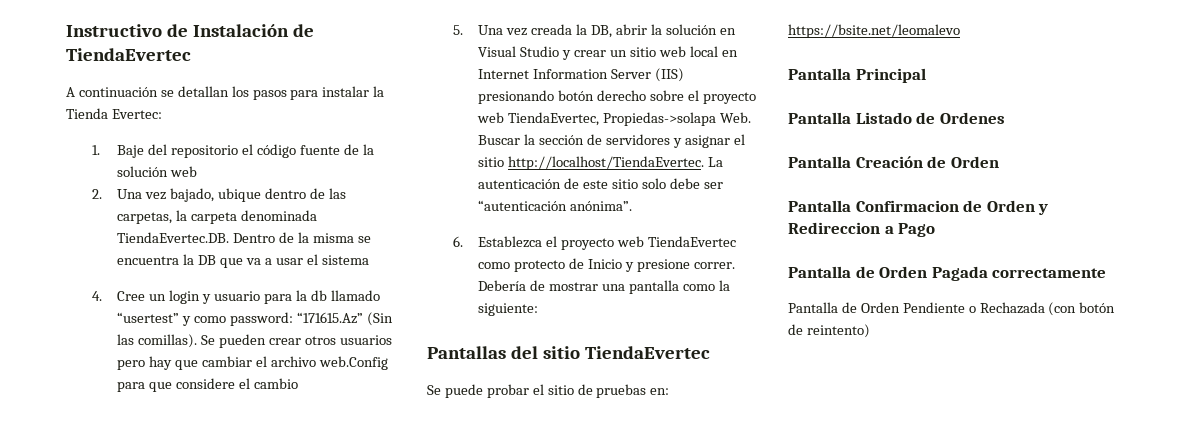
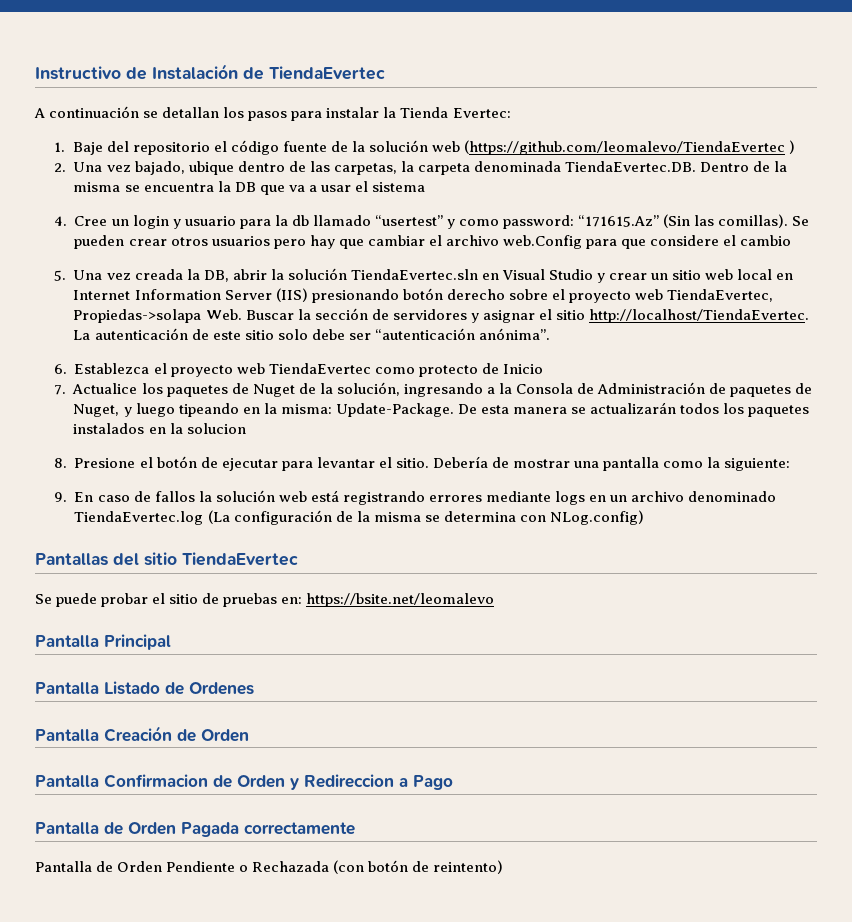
(198, 171) none -> [464,140,796,155] (https://github.com/leomalevo/TiendaEvertec )
(717, 29) none -> [350,269,478,280] TiendaEvertec.sln
[625,259,735,272] y presione correr. -> [53,382,813,397] [73,402,810,417] [73,423,246,434] [53,456,429,471] // 7. Actualice los paquetes de Nuget de la solución, ingresando a la Consola de Administración de paquetes de Nuget, y luego tipeando en la misma: Update-Package. De esta manera se actualizarán todos los paquetes instalados en la solucion // 8. Presione el botón de ejecutar para levantar el sitio.
(539, 309) none -> [53,490,777,505] [74,510,644,525] // 9. En caso de fallos la solución web está registrando errores mediante logs en un archivo denominado TiendaEvertec.log (La configuración de la misma se determina con NLog.config)

